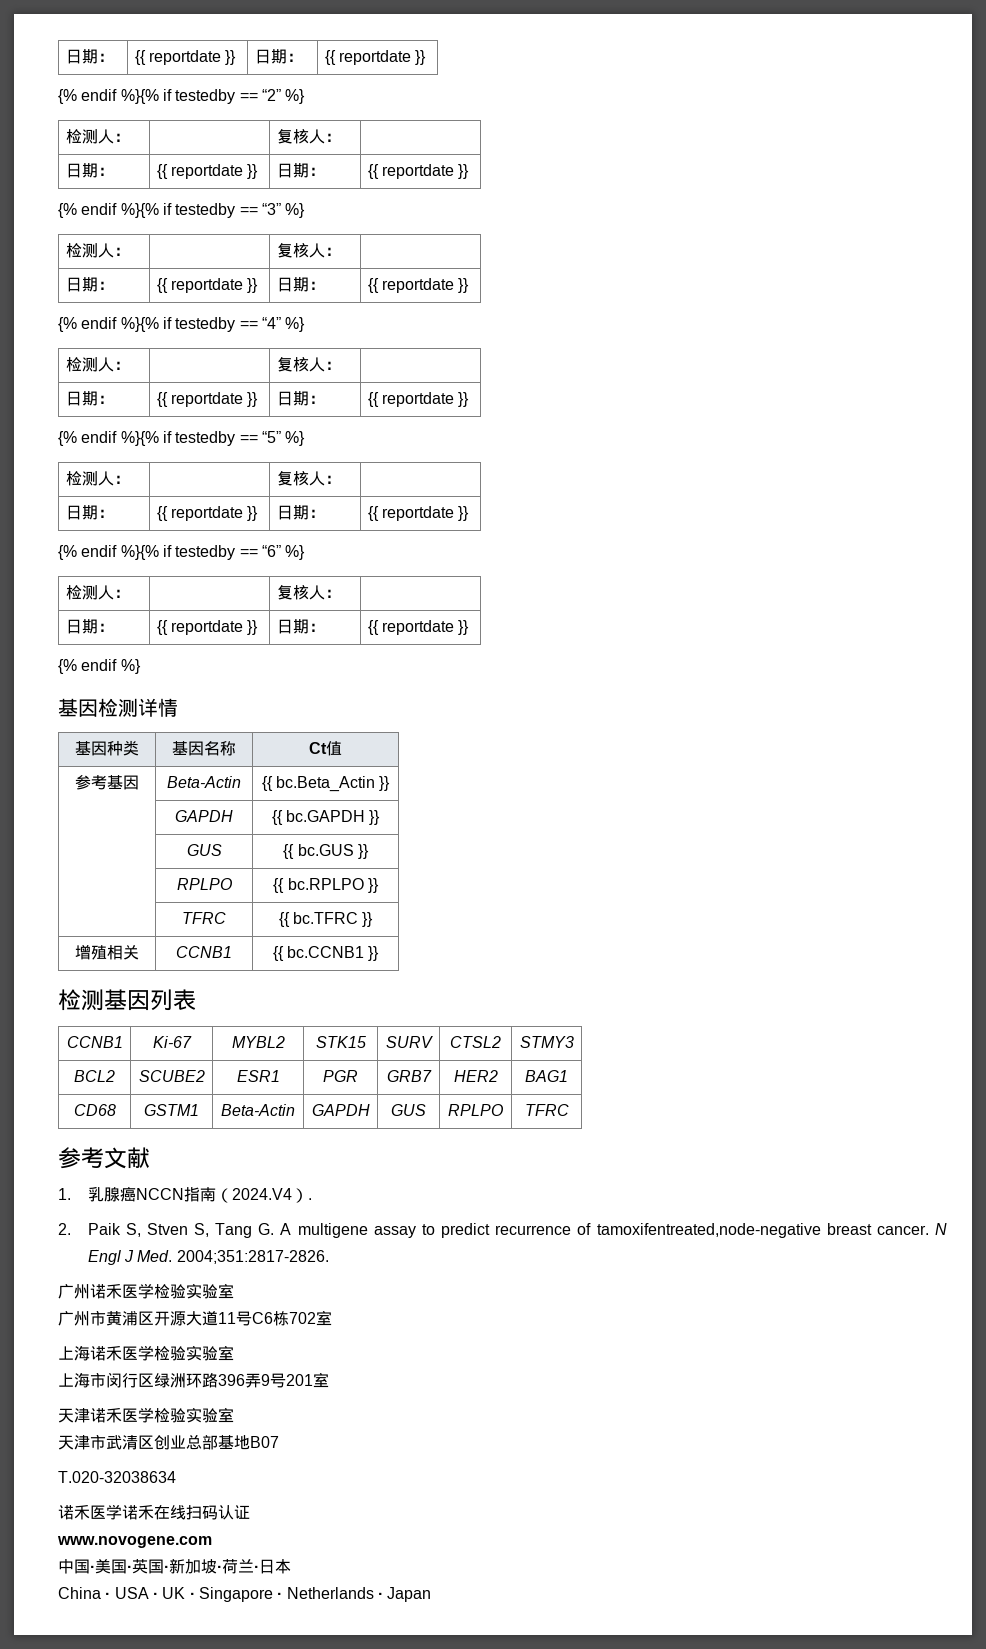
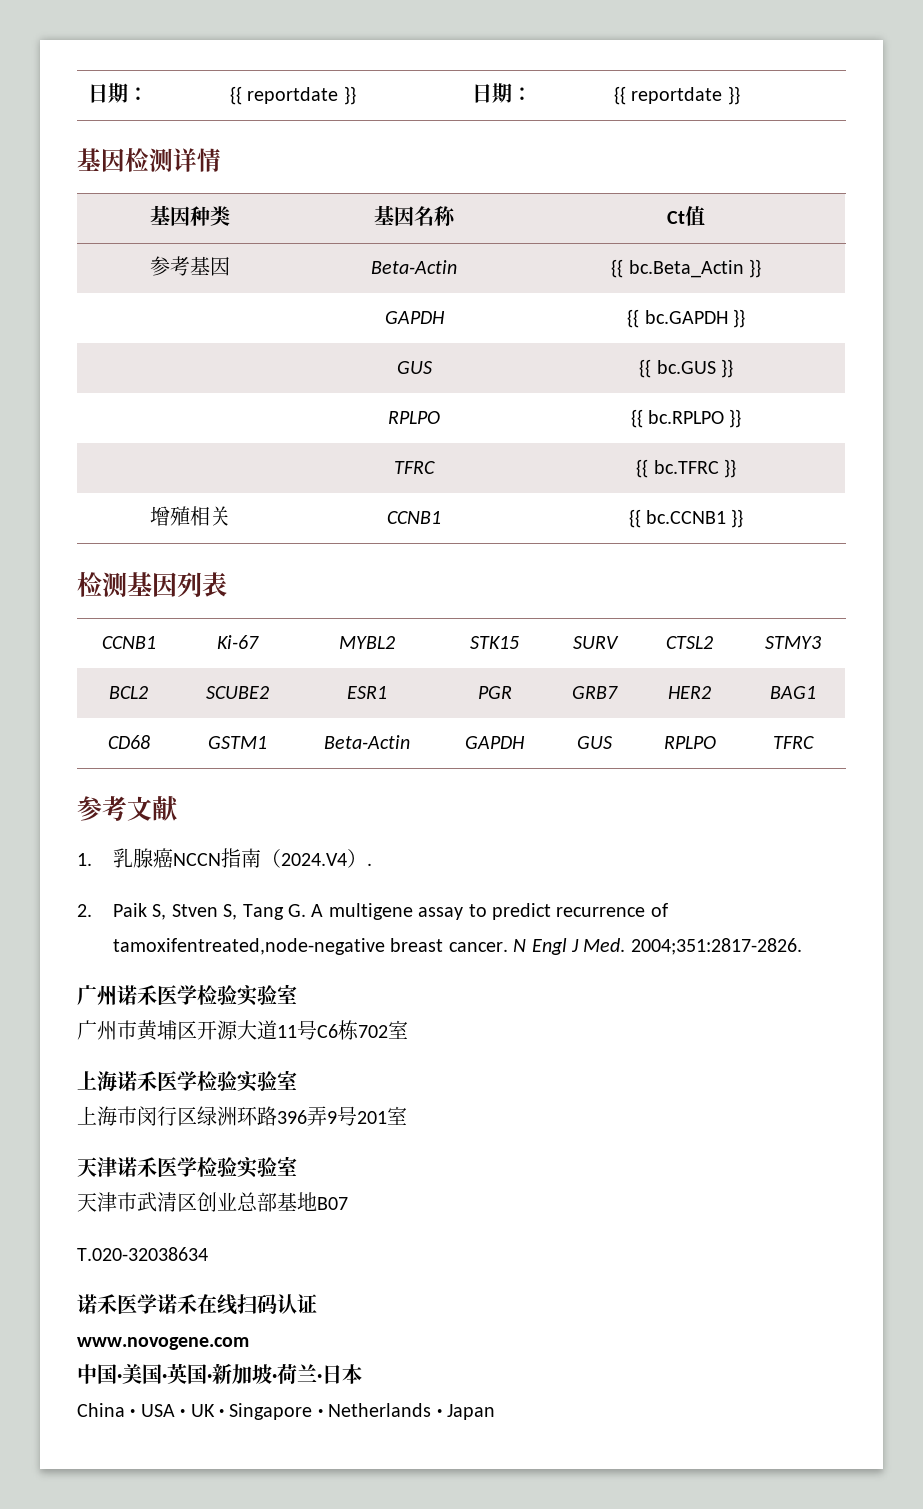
[65,49,114,64] [134,50,237,65] [254,49,303,64] [324,50,427,65] [58,89,306,104] [65,129,130,144] [276,129,341,144] [65,163,114,178] [156,164,259,179] [276,163,325,178] [367,164,470,179] [58,203,306,218] [65,243,130,258] [276,243,341,258] [65,277,114,292] [156,278,259,293] [276,277,325,292] [367,278,470,293] [58,317,306,332] [65,357,130,372] [276,357,341,372] [65,391,114,406] [156,392,259,407] [276,391,325,406] [367,392,470,407] [58,431,306,446] [65,471,130,486] [276,471,341,486] [65,505,114,520] [156,506,259,521] [276,505,325,520] [367,506,470,521] [58,545,306,560] [65,585,130,600] [276,585,341,600] [65,619,114,634] [156,620,259,635] [276,619,325,634] [367,620,470,635] [58,659,141,674] 日期： | {{ reportdate }} | 日期： | {{ reportdate }} // {% endif %}{% if testedby == “2” %} // 检测人： | | 复核人： | // 日期： | {{ reportdate }} | 日期： | {{ reportdate }} // {% endif %}{% if testedby == “3” %} // 检测人： | | 复核人： | // 日期： | {{ reportdate }} | 日期： | {{ reportdate }} // {% endif %}{% if testedby == “4” %} // 检测人： | | 复核人： | // 日期： | {{ reportdate }} | 日期： | {{ reportdate }} // {% endif %}{% if testedby == “5” %} // 检测人： | | 复核人： | // 日期： | {{ reportdate }} | 日期： | {{ reportdate }} // {% endif %}{% if testedby == “6” %} // 检测人： | | 复核人： | // 日期： | {{ reportdate }} | 日期： | {{ reportdate }} // {% endif %} -> [87,83,148,103] [229,86,356,105] [471,83,532,103] [613,86,740,105] 日期： | {{ reportdate }} | 日期： | {{ reportdate }}
[122,1310,138,1326] 浦 -> [157,1020,177,1040] 埔

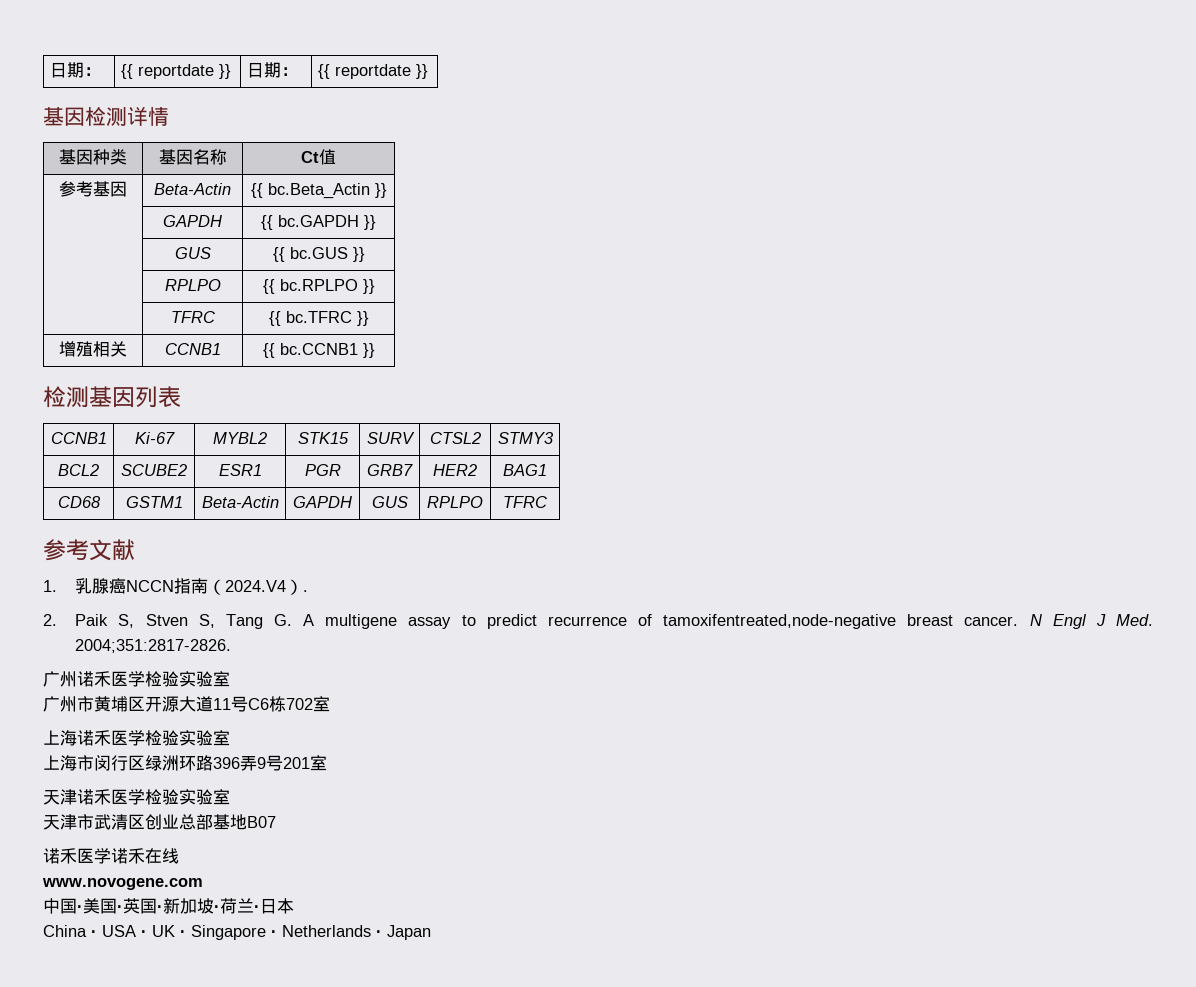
[77,1247,208,1261] // T.020-32038634 -> (276, 822) none
[237,1294,317,1314] 扫码认证 -> (179, 856) none

